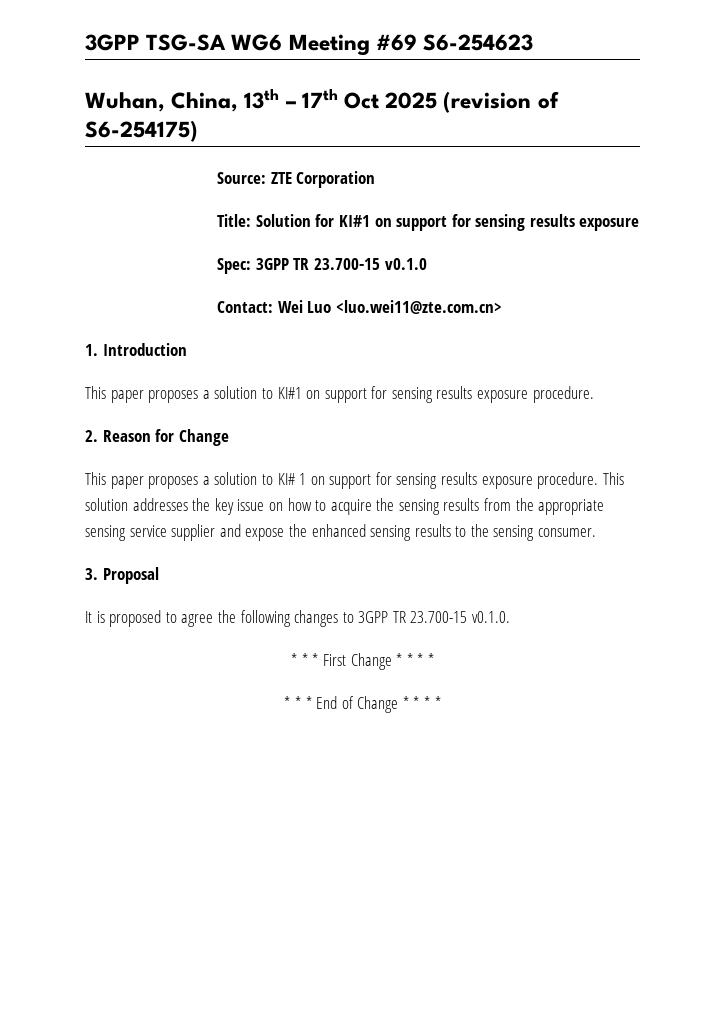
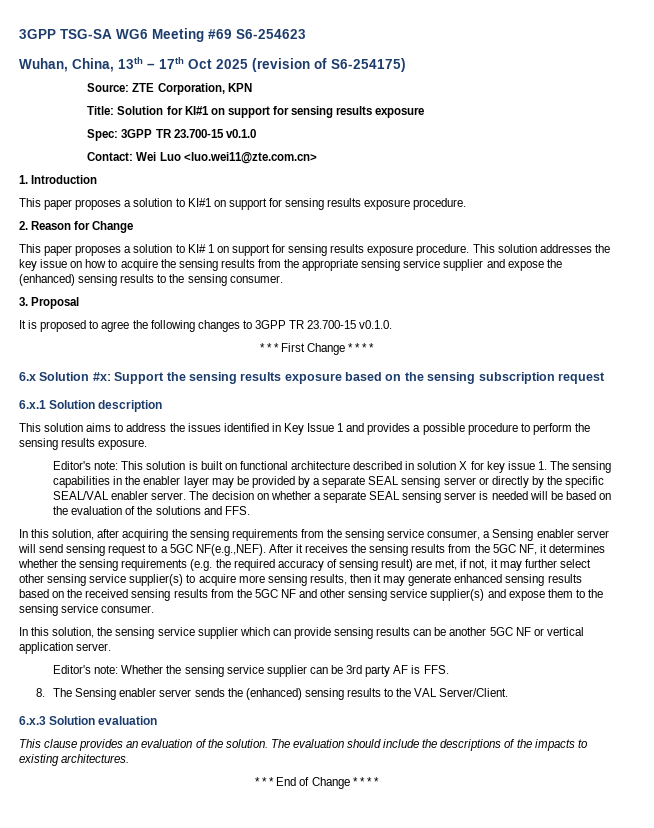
[296,171,376,188] Corporation -> [157,83,252,95] Corporation, KPN
[311,524,366,537] enhanced -> [19,274,75,286] (enhanced)
(434, 659) none -> [19,372,605,384] [19,400,163,412] [19,423,590,435] [19,438,148,450] [53,461,612,473] [53,476,605,488] [53,491,611,503] [53,506,250,515] [19,529,609,541] [18,544,605,556] [18,559,591,571] [19,574,582,586] [19,589,603,601] [19,604,155,616] [19,627,584,639] [19,642,112,654] [53,665,449,677] [36,688,509,700] [19,716,158,725] [19,739,588,751] [19,754,130,766] // 6.x Solution #x: Support the sensing results exposure based on the sensing subscription request // 6.x.1 Solution description // This solution aims to address the issues identified in Key Issue 1 and provides a possible procedure to perform the sensing results exposure. // Editor's note: This solution is built on functional architecture described in solution X for key issue 1. The sensing capabilities in the enabler layer may be provided by a separate SEAL sensing server or directly by the specific SEAL/VAL enabler server. The decision on whether a separate SEAL sensing server is needed will be based on the evaluation of the solutions and FFS. // In this solution, after acquiring the sensing requirements from the sensing service consumer, a Sensing enabler server will send sensing request to a 5GC NF(e.g.,NEF). After it receives the sensing results from the 5GC NF, it determines whether the sensing requirements (e.g. the required accuracy of sensing result) are met, if not, it may further select other sensing service supplier(s) to acquire more sensing results, then it may generate enhanced sensing results based on the received sensing results from the 5GC NF and other sensing service supplier(s) and expose them to the sensing service consumer. // In this solution, the sensing service supplier which can provide sensing results can be another 5GC NF or vertical application server. // Editor's note: Whether the sensing service supplier can be 3rd party AF is FFS. // 8. The Sensing enabler server sends the (enhanced) sensing results to the VAL Server/Client. // 6.x.3 Solution evaluation // This clause provides an evaluation of the solution. The evaluation should include the descriptions of the impacts to existing architectures.

